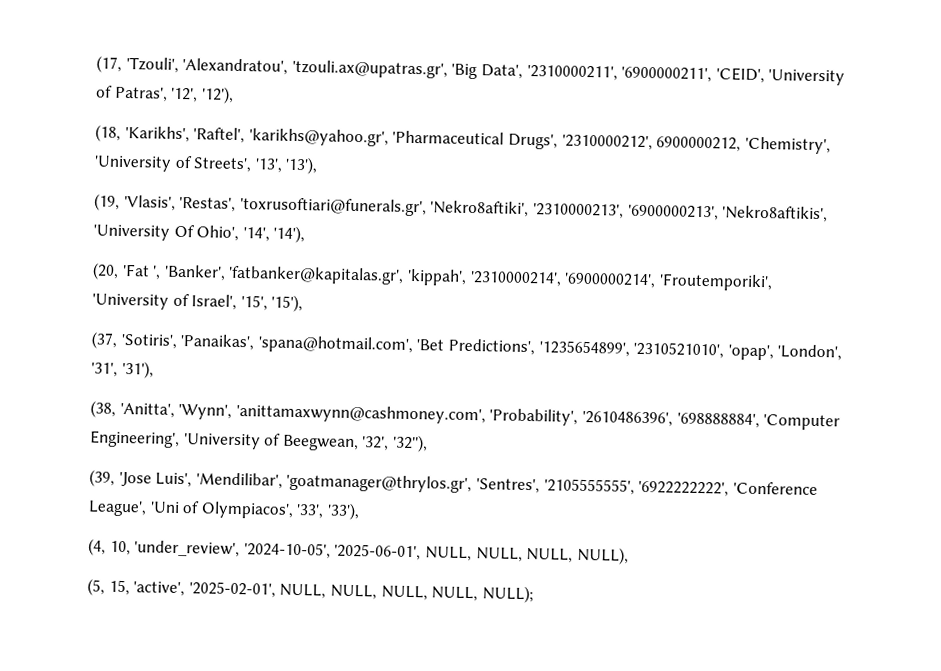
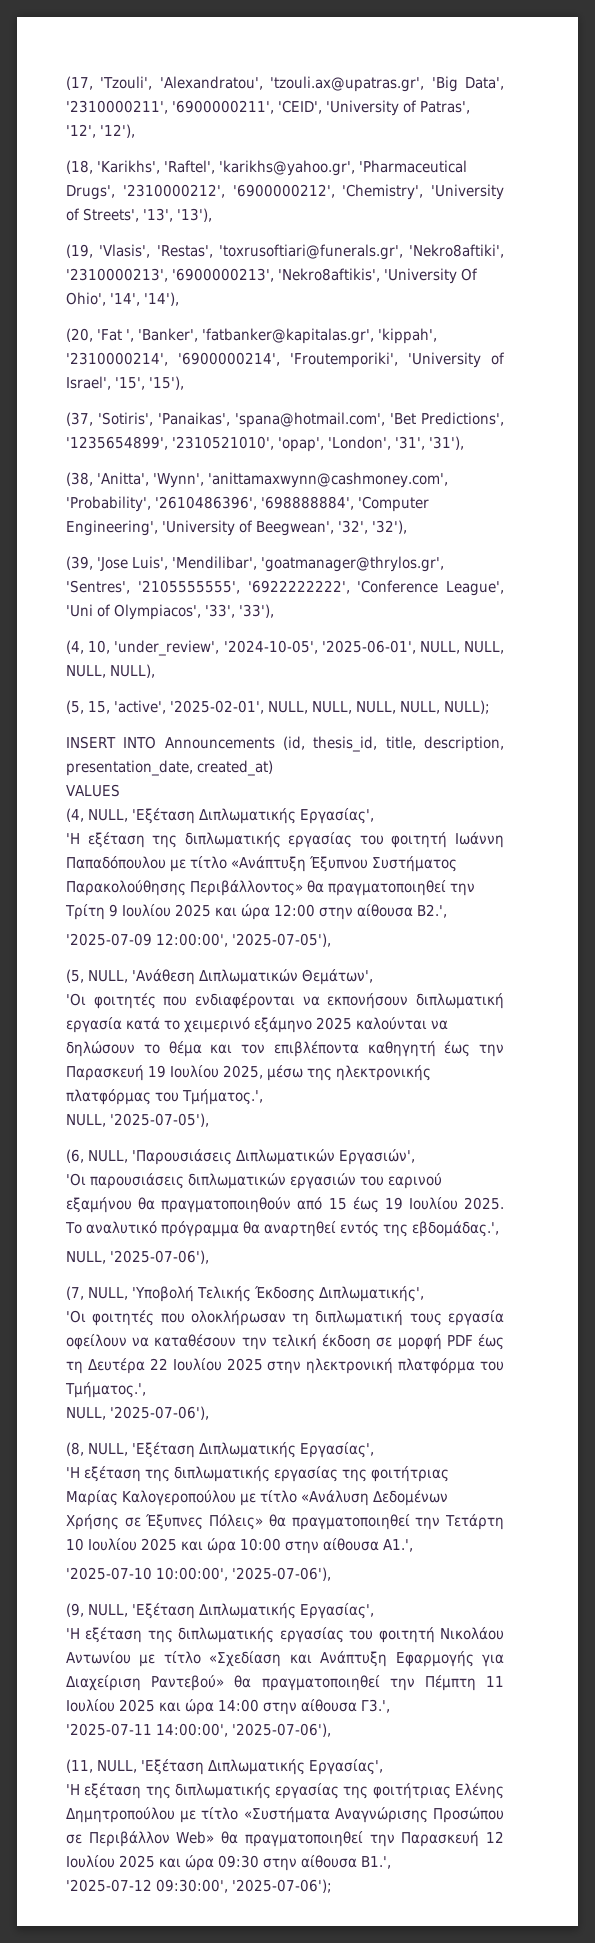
[656,136,742,152] 6900000212, -> [232,184,335,198] '6900000212',
[281,434,428,453] Beegwean, '32', '32''), -> [256,520,408,536] Beegwean', '32', '32'),
(534, 594) none -> [66,736,504,752] [66,760,274,776] [66,784,120,797] [66,808,375,824] [66,832,504,848] [66,856,458,872] [66,880,476,896] [65,904,448,920] [66,933,332,947] [66,969,374,985] [66,993,504,1009] [66,1017,449,1033] [66,1041,504,1057] [66,1065,432,1081] [66,1089,264,1105] [66,1113,210,1127] [66,1149,416,1165] [66,1173,443,1189] [66,1197,504,1213] [65,1221,500,1237] [66,1250,210,1264] [66,1286,425,1302] [66,1310,504,1326] [66,1334,505,1350] [66,1358,504,1374] [65,1382,146,1398] [66,1406,210,1420] [66,1442,375,1458] [66,1466,450,1482] [66,1490,449,1506] [66,1514,505,1530] [66,1538,414,1554] [66,1567,332,1581] [66,1603,375,1619] [66,1627,505,1643] [66,1651,505,1667] [66,1675,505,1691] [66,1699,391,1715] [66,1723,332,1737] [66,1759,384,1775] [66,1783,504,1799] [66,1807,504,1823] [66,1831,505,1847] [66,1855,392,1871] [66,1879,333,1893] // INSERT INTO Announcements (id, thesis_id, title, description, presentation_date, created_at) // VALUES // (4, NULL, 'Εξέταση Διπλωματικής Εργασίας', // 'Η εξέταση της διπλωματικής εργασίας του φοιτητή Ιωάννη Παπαδόπουλου με τίτλο «Ανάπτυξη Έξυπνου Συστήματος Παρακολούθησης Περιβάλλοντος» θα πραγματοποιηθεί την Τρίτη 9 Ιουλίου 2025 και ώρα 12:00 στην αίθουσα Β2.', // '2025-07-09 12:00:00', '2025-07-05'), // (5, NULL, 'Ανάθεση Διπλωματικών Θεμάτων', // 'Οι φοιτητές που ενδιαφέρονται να εκπονήσουν διπλωματική εργασία κατά το χειμερινό εξάμηνο 2025 καλούνται να δηλώσουν το θέμα και τον επιβλέποντα καθηγητή έως την Παρασκευή 19 Ιουλίου 2025, μέσω της ηλεκτρονικής πλατφόρμας του Τμήματος.', // NULL, '2025-07-05'), // (6, NULL, 'Παρουσιάσεις Διπλωματικών Εργασιών', // 'Οι παρουσιάσεις διπλωματικών εργασιών του εαρινού εξαμήνου θα πραγματοποιηθούν από 15 έως 19 Ιουλίου 2025. Το αναλυτικό πρόγραμμα θα αναρτηθεί εντός της εβδομάδας.', // NULL, '2025-07-06'), // (7, NULL, 'Υποβολή Τελικής Έκδοσης Διπλωματικής', // 'Οι φοιτητές που ολοκλήρωσαν τη διπλωματική τους εργασία οφείλουν να καταθέσουν την τελική έκδοση σε μορφή PDF έως τη Δευτέρα 22 Ιουλίου 2025 στην ηλεκτρονική πλατφόρμα του Τμήματος.', // NULL, '2025-07-06'), // (8, NULL, 'Εξέταση Διπλωματικής Εργασίας', // 'Η εξέταση της διπλωματικής εργασίας της φοιτήτριας Μαρίας Καλογεροπούλου με τίτλο «Ανάλυση Δεδομένων Χρήσης σε Έξυπνες Πόλεις» θα πραγματοποιηθεί την Τετάρτη 10 Ιουλίου 2025 και ώρα 10:00 στην αίθουσα Α1.', // '2025-07-10 10:00:00', '2025-07-06'), // (9, NULL, 'Εξέταση Διπλωματικής Εργασίας', // 'Η εξέταση της διπλωματικής εργασίας του φοιτητή Νικολάου Αντωνίου με τίτλο «Σχεδίαση και Ανάπτυξη Εφαρμογής για Διαχείριση Ραντεβού» θα πραγματοποιηθεί την Πέμπτη 11 Ιουλίου 2025 και ώρα 14:00 στην αίθουσα Γ3.', // '2025-07-11 14:00:00', '2025-07-06'), // (11, NULL, 'Εξέταση Διπλωματικής Εργασίας', // 'Η εξέταση της διπλωματικής εργασίας της φοιτήτριας Ελένης Δημητροπούλου με τίτλο «Συστήματα Αναγνώρισης Προσώπου σε Περιβάλλον Web» θα πραγματοποιηθεί την Παρασκευή 12 Ιουλίου 2025 και ώρα 09:30 στην αίθουσα Β1.', // '2025-07-12 09:30:00', '2025-07-06');

